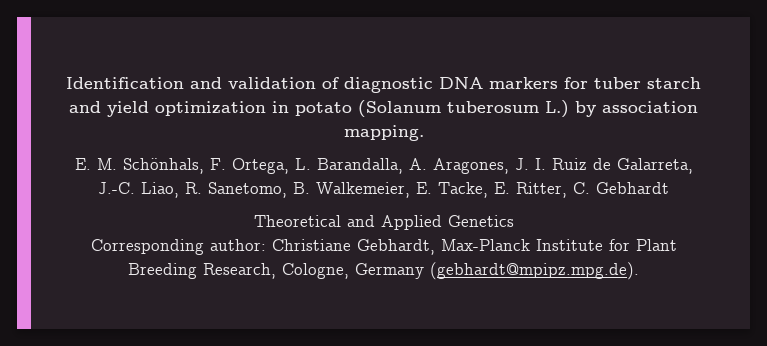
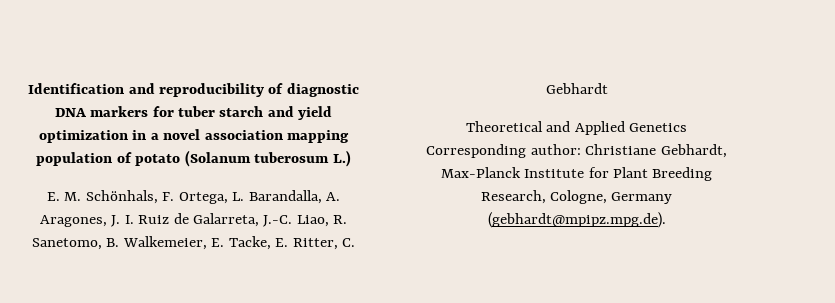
[228,77,316,89] validation -> [159,83,264,97] reproducibility
(289, 107) none -> [150,129,350,143] [36,152,132,166] a novel association mapping population of
[575,101,698,117] [343,125,424,141] by association mapping. -> (351, 158) none

